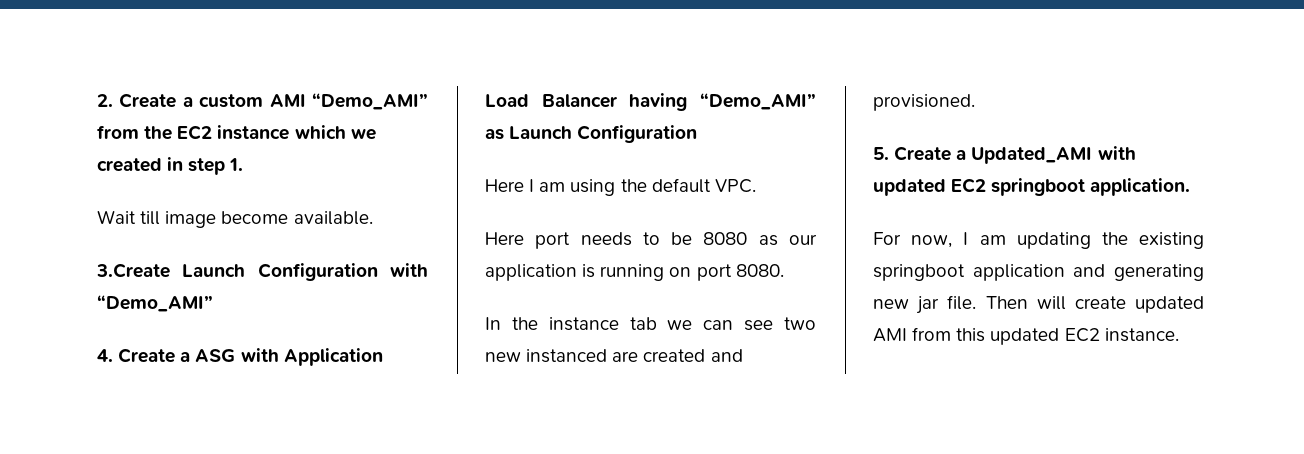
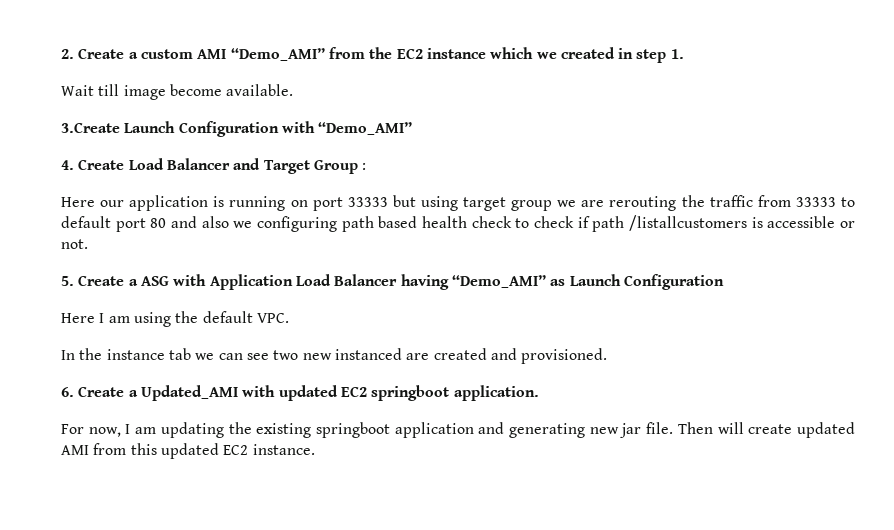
(176, 355) none -> [128,158,367,174] [61,195,855,211] [61,215,855,232] [61,239,88,249] [61,275,125,286] Load Balancer and Target Group : // Here our application is running on port 33333 but using target group we are rerouting the traffic from 33333 to default port 80 and also we configuring path based health check to check if path /listallcustomers is accessible or not. // 5. Create
[485,232,817,249] [485,264,784,281] // Here port needs to be 8080 as our application is running on port 8080. -> (289, 318) none
[873,147,889,160] 5. -> [61,387,74,397] 6.

